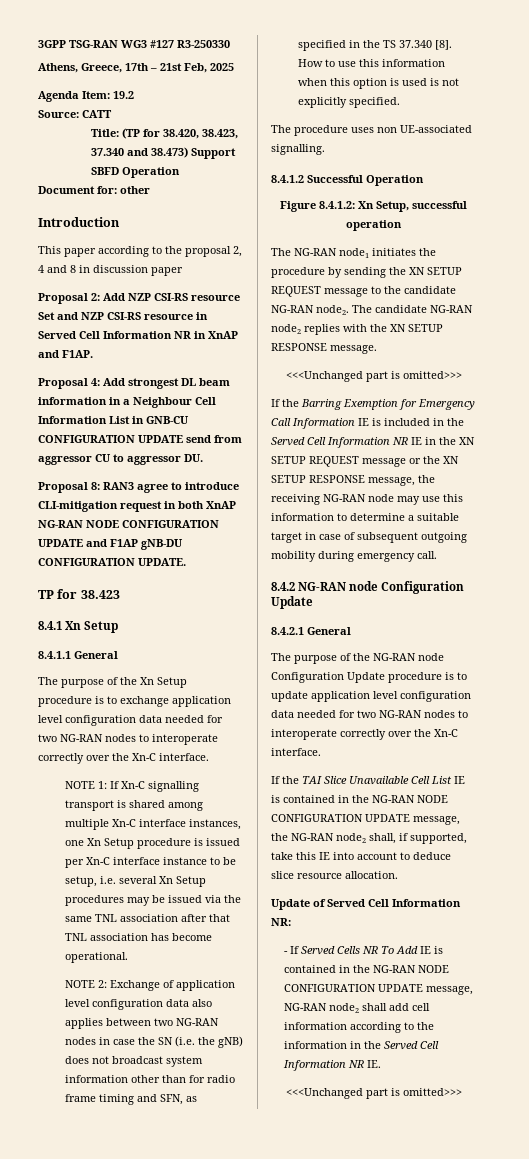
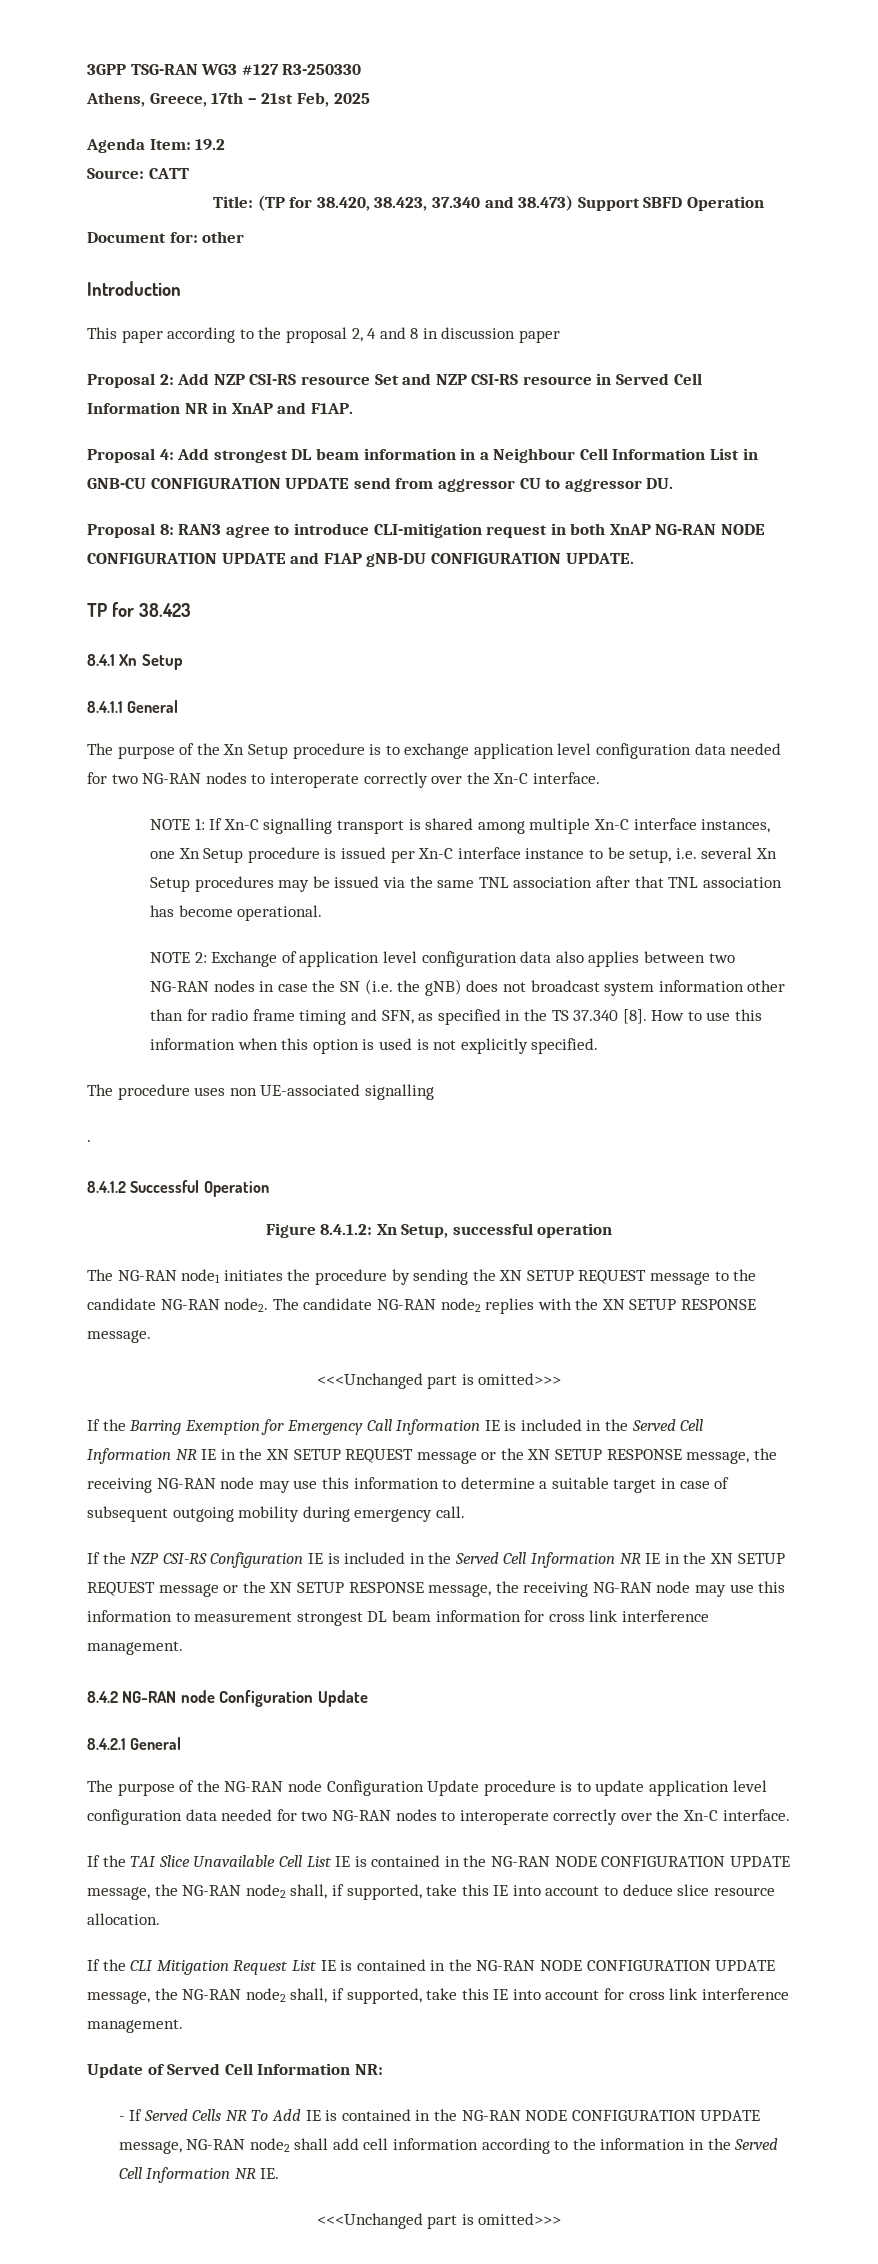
[271,144,325,155] signalling. -> [364,1084,434,1100] [87,1140,91,1142] signalling // .
(437, 555) none -> [87,1552,785,1568] [87,1581,786,1597] [87,1610,709,1626] [87,1641,183,1655] // If the NZP CSI-RS Configuration IE is included in the Served Cell Information NR IE in the XN SETUP REQUEST message or the XN SETUP RESPONSE message, the receiving NG-RAN node may use this information to measurement strongest DL beam information for cross link interference management.
(398, 875) none -> [87,1959,776,1975] [87,1988,789,2004] [87,2019,183,2033] // If the CLI Mitigation Request List IE is contained in the NG-RAN NODE CONFIGURATION UPDATE message, the NG-RAN node2 shall, if supported, take this IE into account for cross link interference management.

